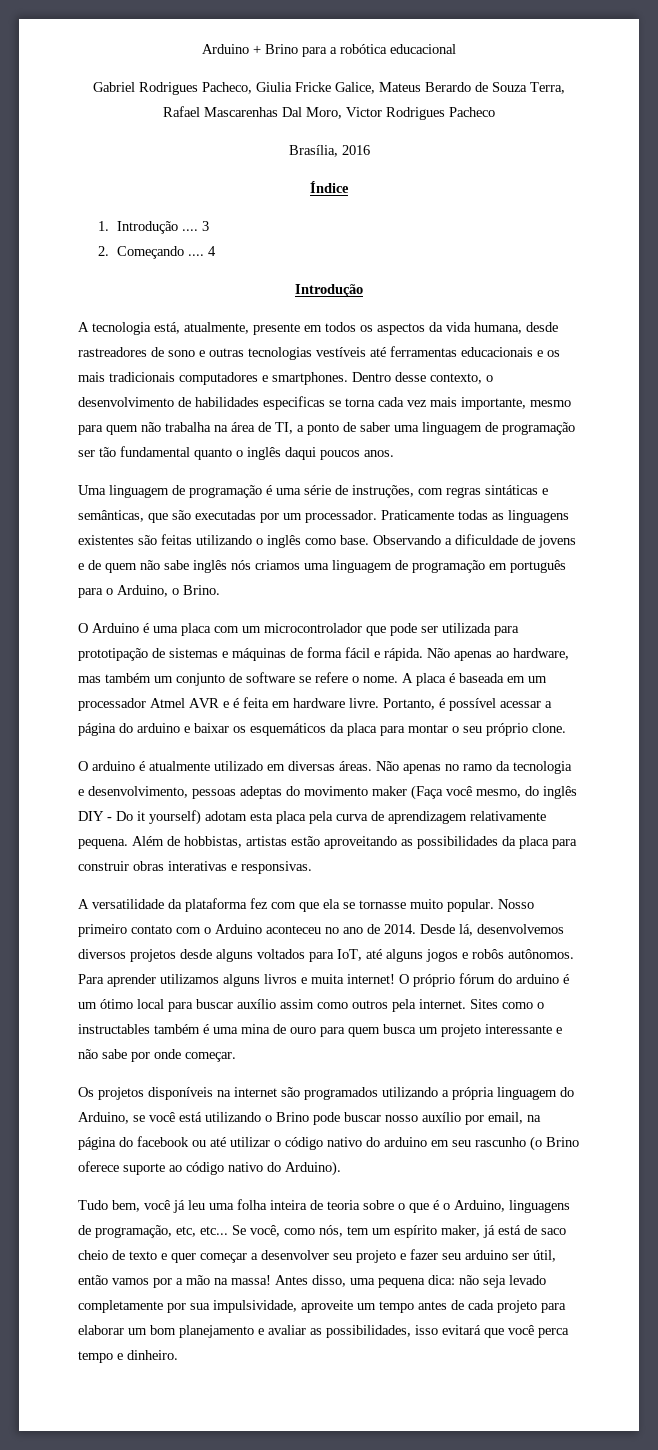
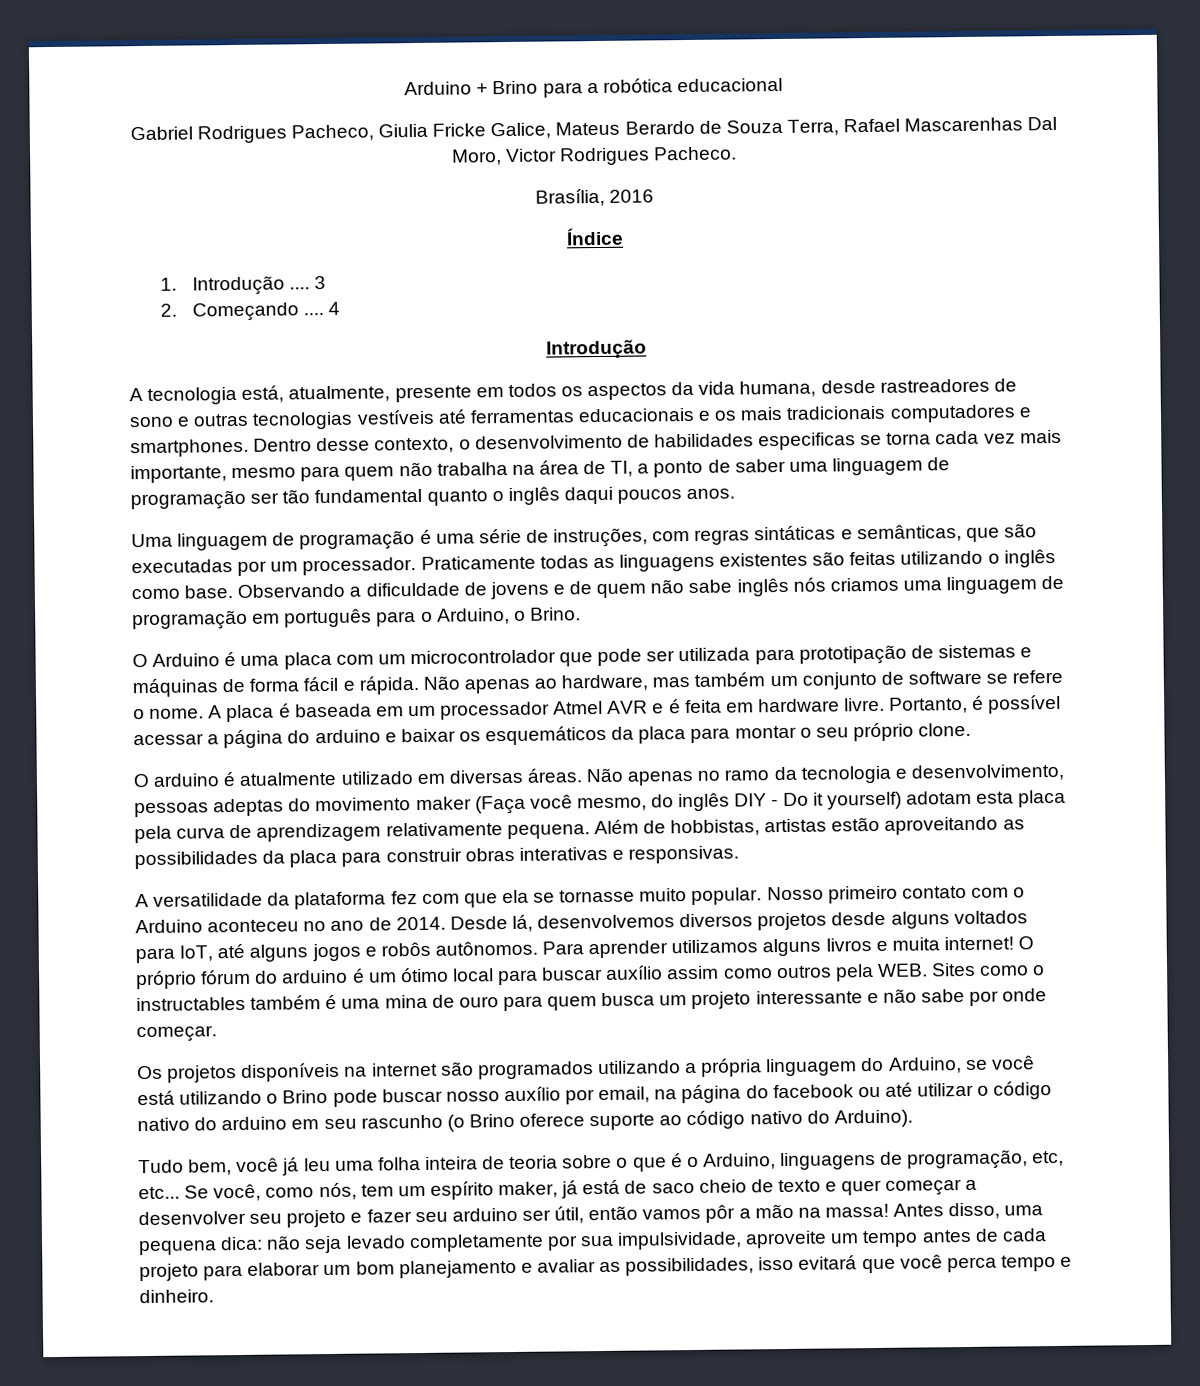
[449,107,495,117] Pacheco -> [654,146,738,161] Pacheco.
[419,999,466,1009] internet. -> [876,963,928,977] WEB.
[153,1278,172,1288] por -> [705,1204,736,1223] pôr

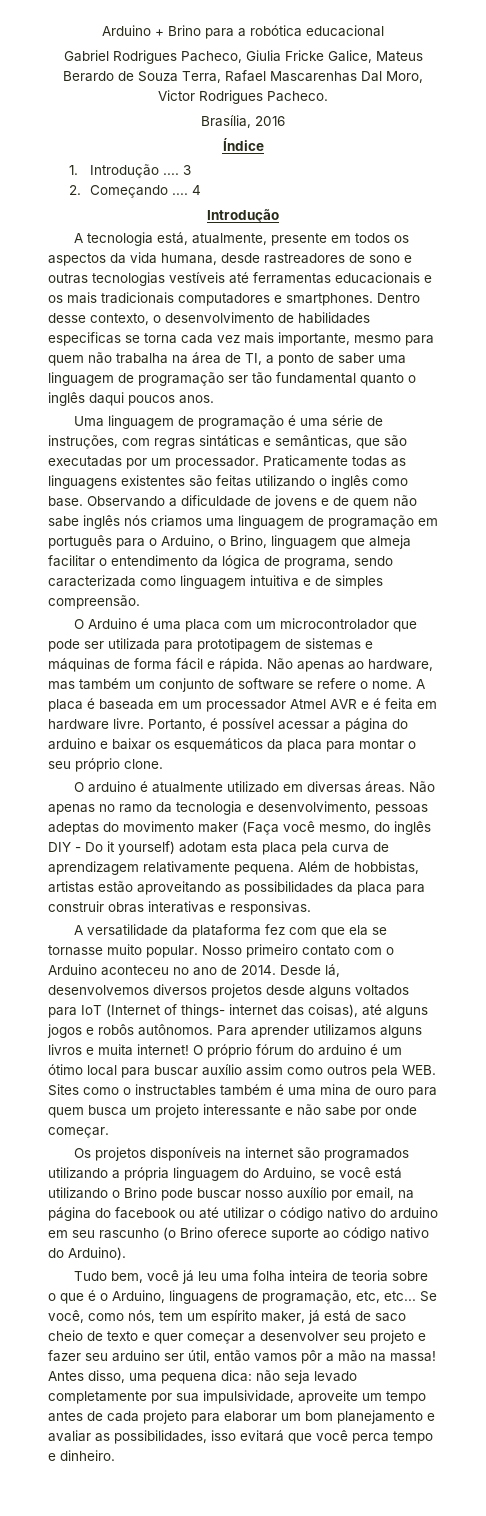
[529,607,581,621] Brino. -> [230,535,411,549] [48,555,393,569] [48,575,383,589] [48,595,140,609] Brino, linguagem que almeja facilitar o entendimento da lógica de programa, sendo caracterizada como linguagem intuitiva e de simples compreensão.
[798,644,907,665] prototipação -> [197,638,281,652] prototipagem
[179,945,214,962] IoT, -> [81,1004,358,1018] IoT (Internet of things- internet das coisas),

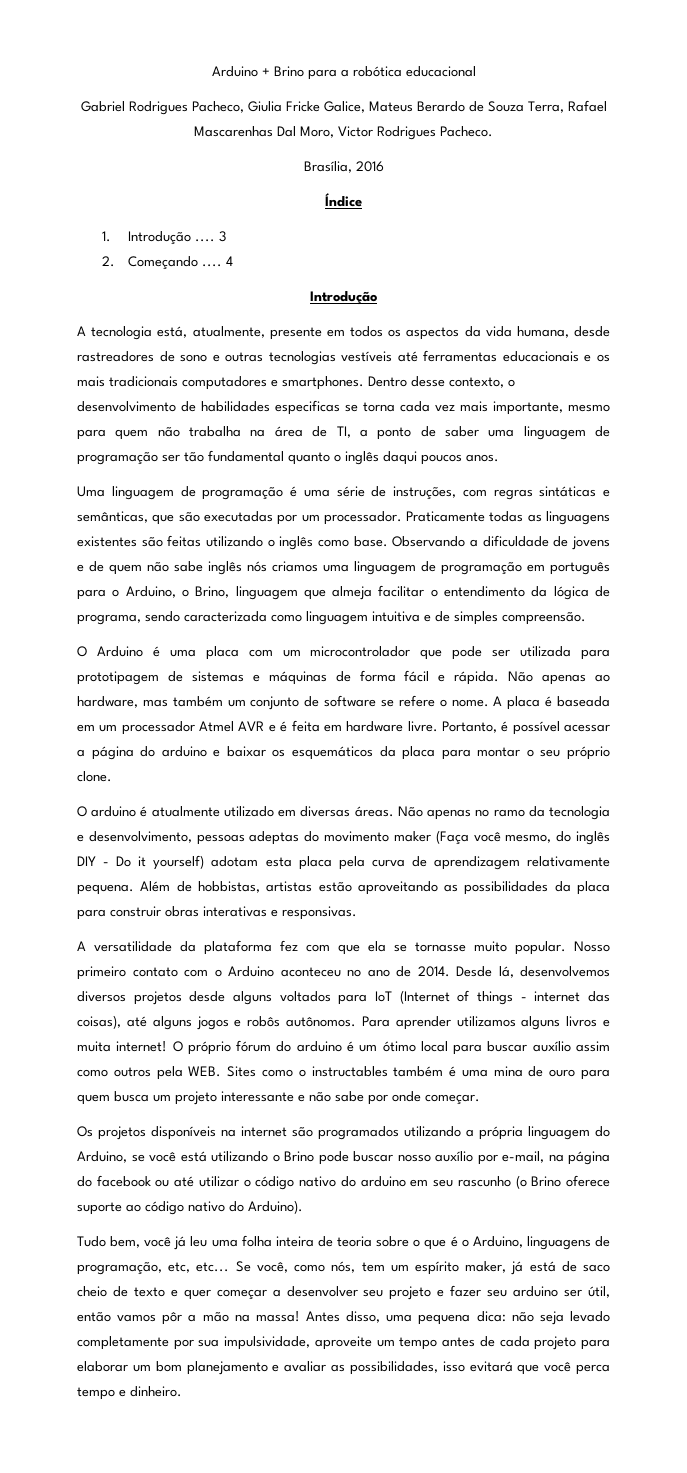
[181,1004,225,1018] things- -> [477,991,527,1005] things -
[356,1187,394,1200] email, -> [502,1151,544,1163] e-mail,

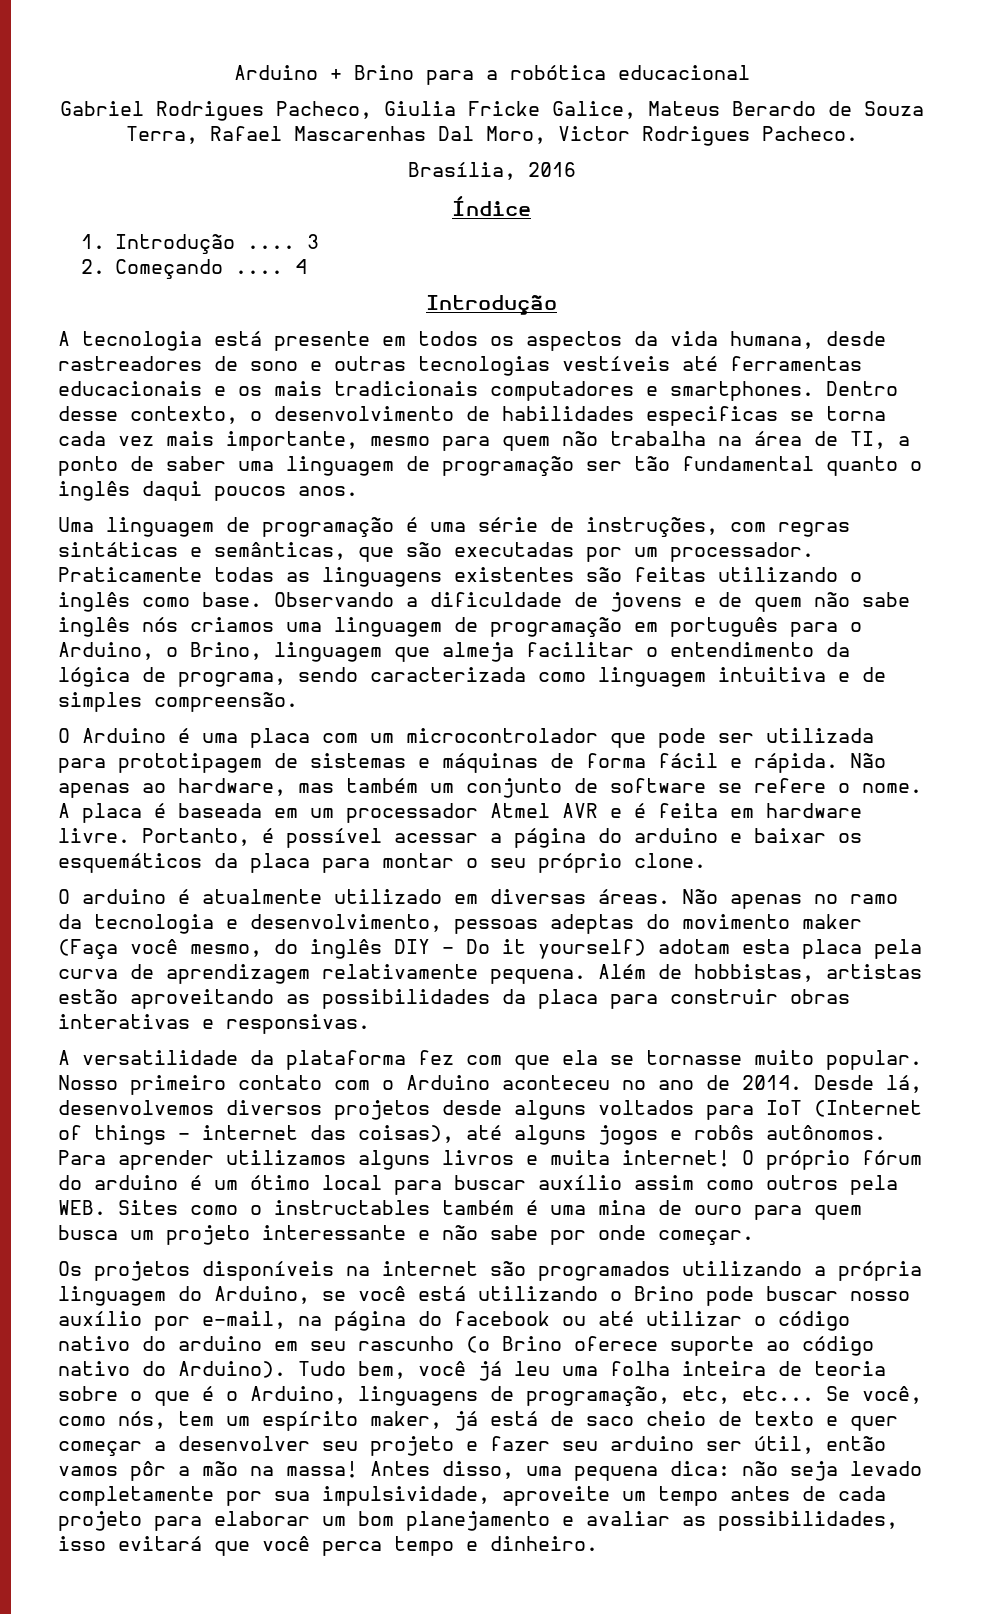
[157,326,265,338] está, atualmente, -> [214,331,262,346] está
(303, 1207) // -> (286, 1369) none

